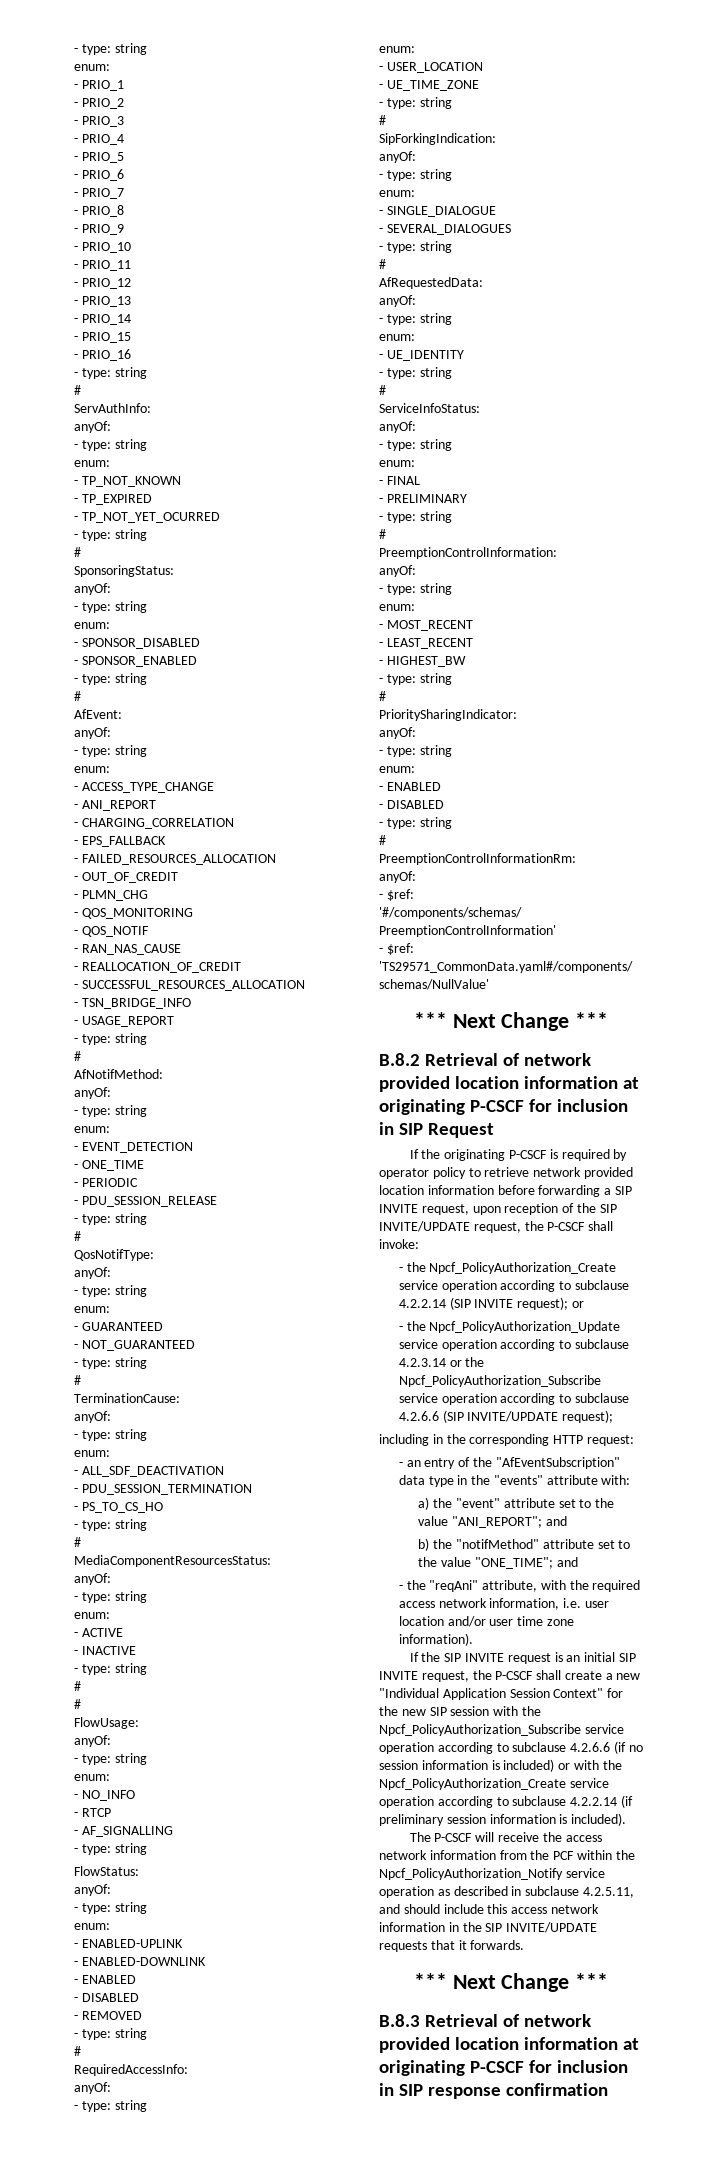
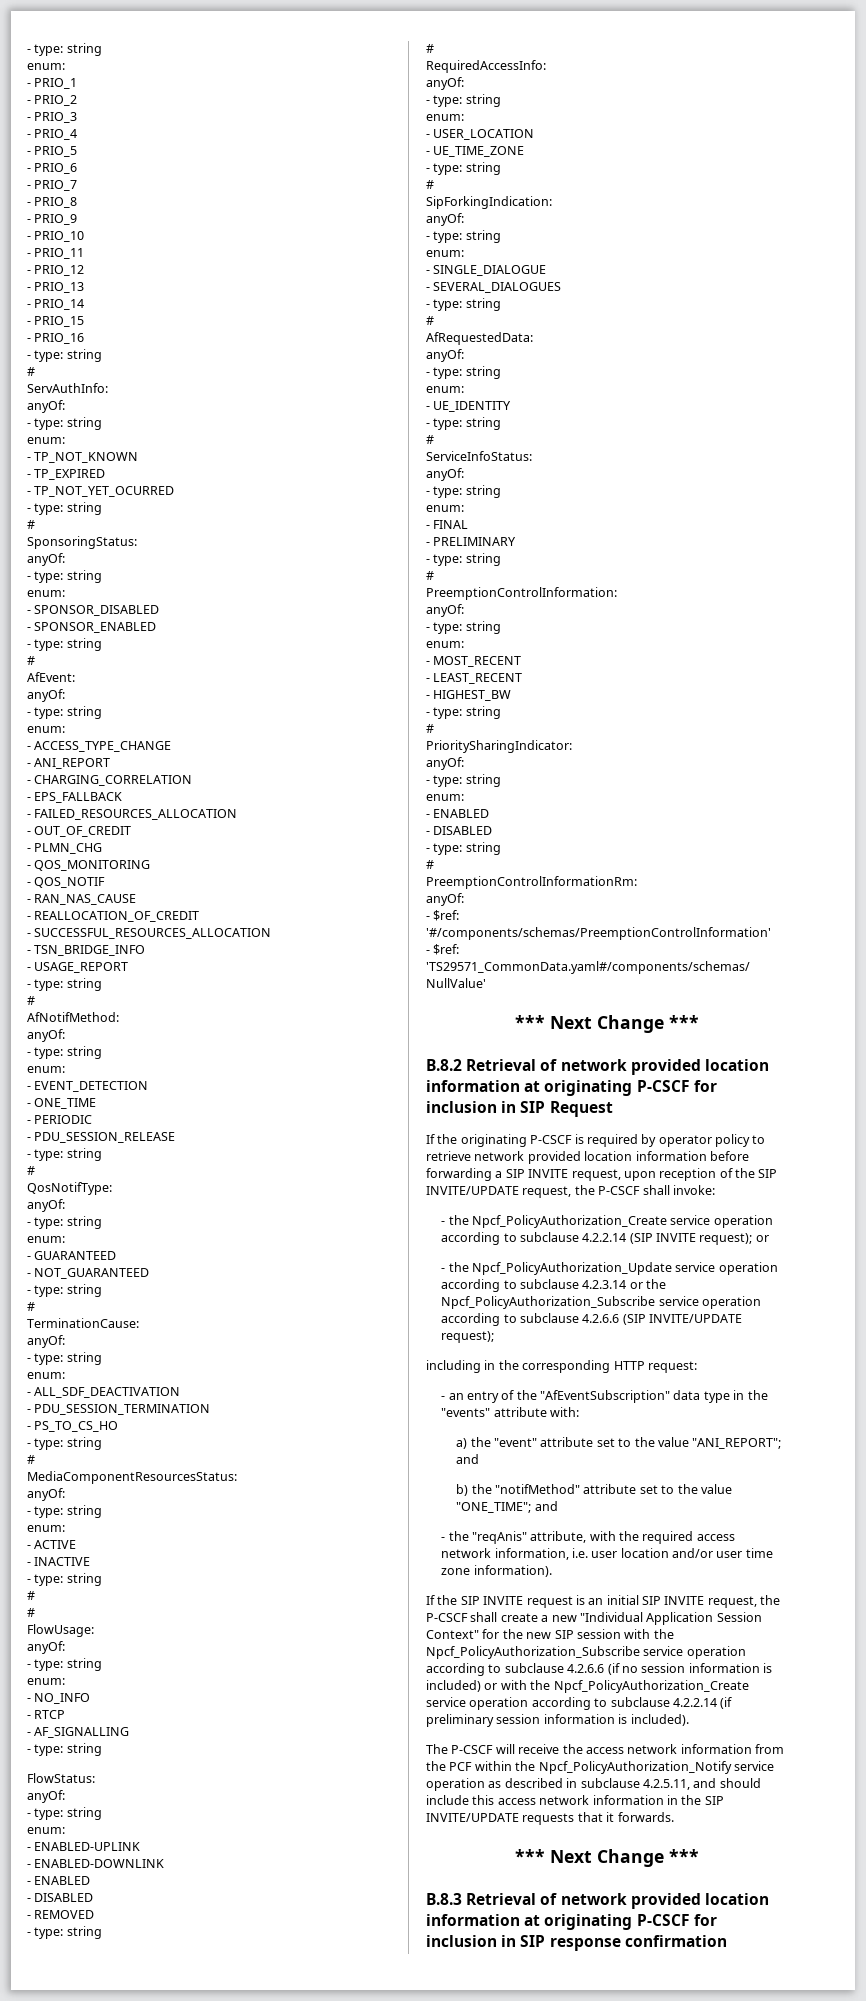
[429,1580,479,1592] "reqAni" -> [471,1531,527,1544] "reqAnis"

